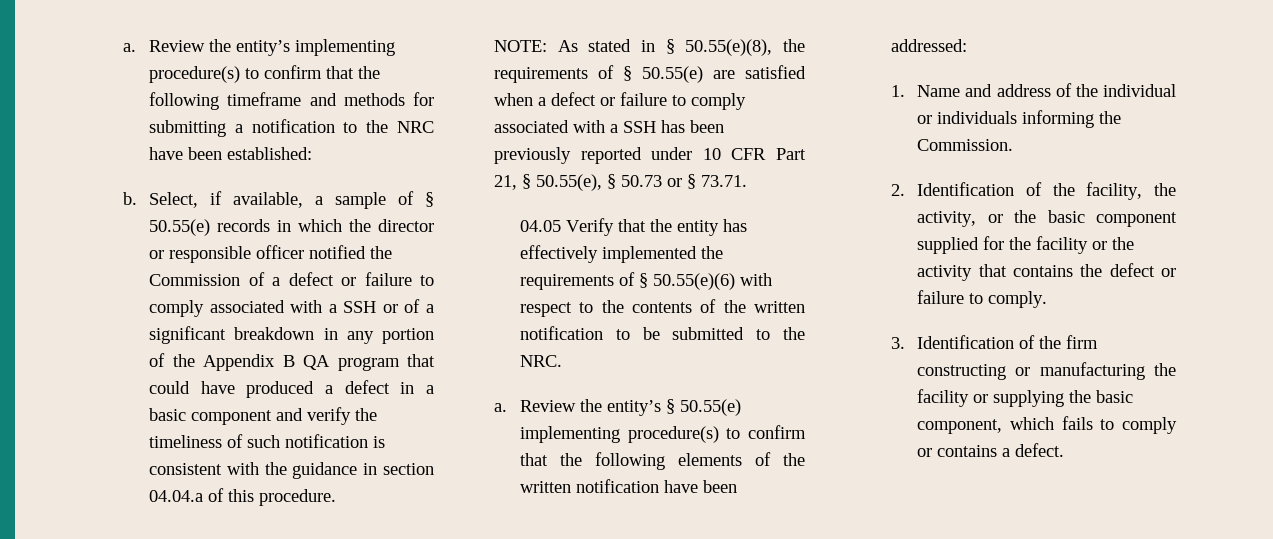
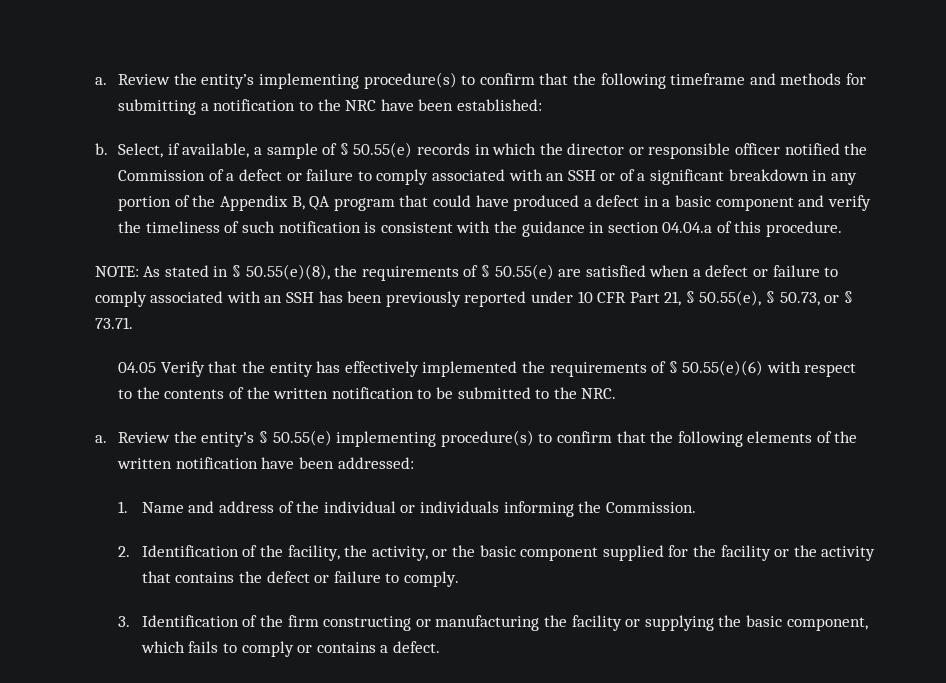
[328,304,337,313] a -> [546,173,565,181] an
[282,355,295,367] B -> [291,196,305,210] B,
[610,124,619,133] a -> [264,295,283,303] an
[621,175,663,187] 50.73 -> [779,292,820,306] 50.73,

